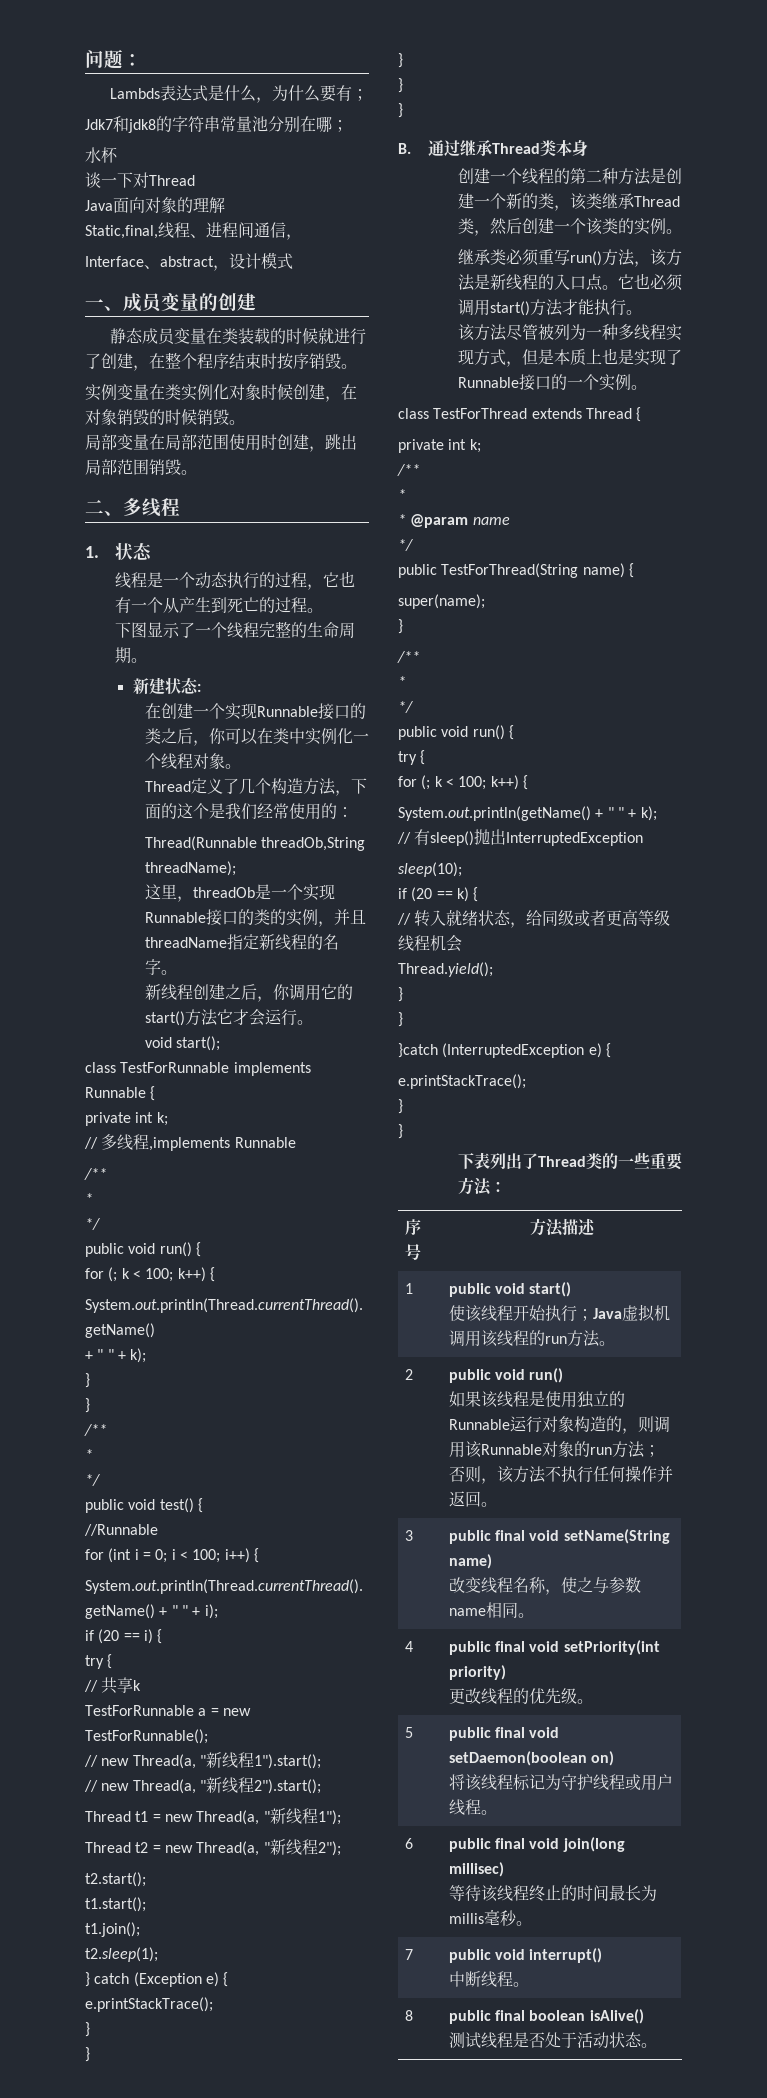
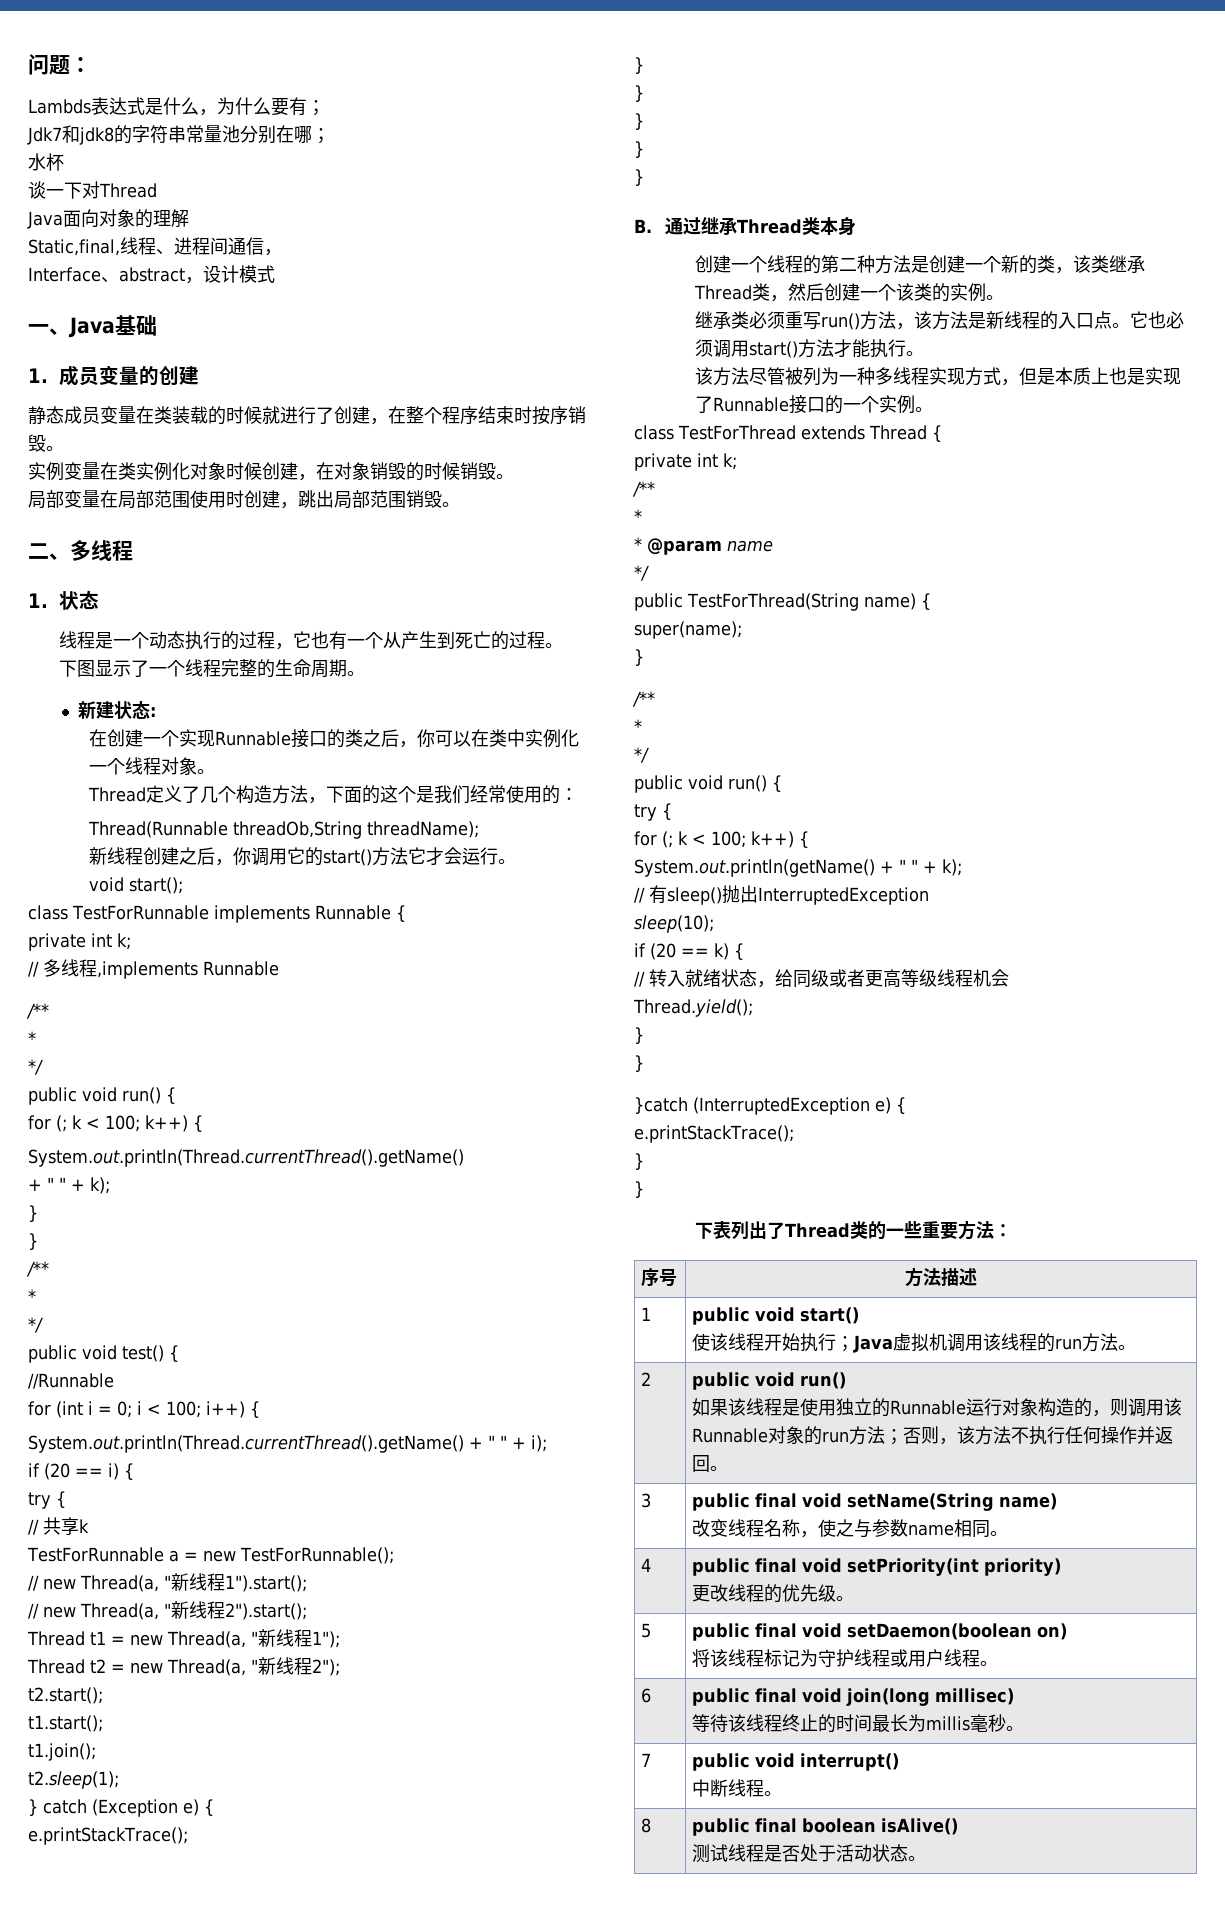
(123, 308) none -> [68,315,157,338] [28,368,48,383] Java基础 // 1.
[144,884,335,902] [144,909,366,927] [144,934,339,950] [144,959,177,975] // 这里，threadOb是一个实现Runnable接口的类的实例，并且threadName指定新线程的名字。 -> (480, 829) none

